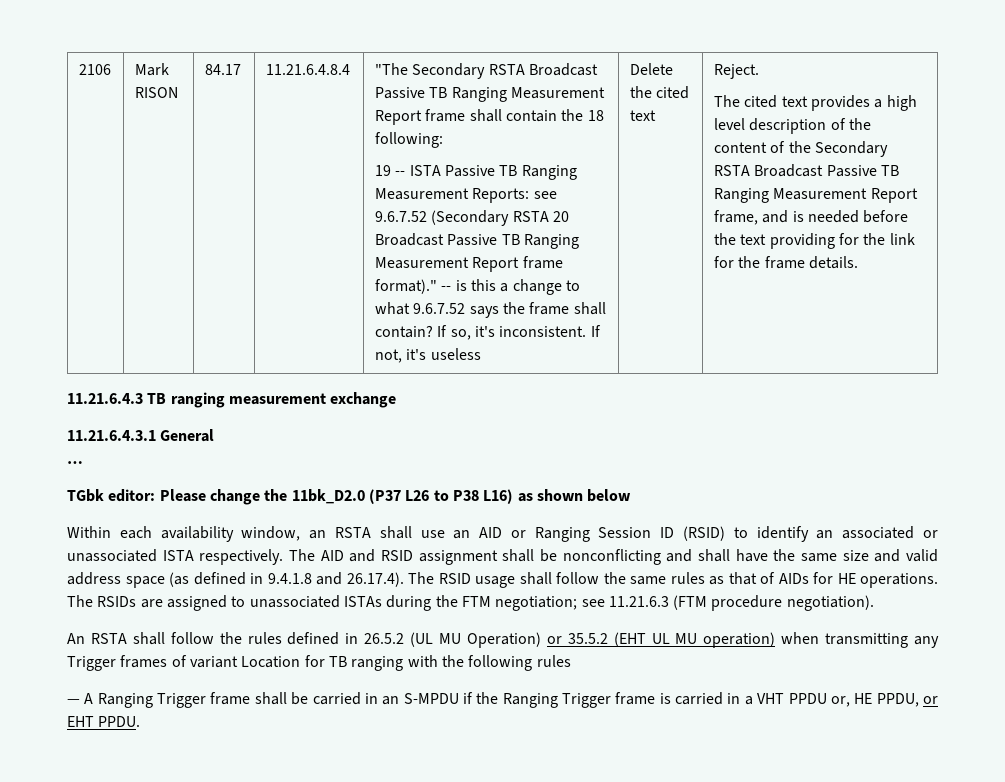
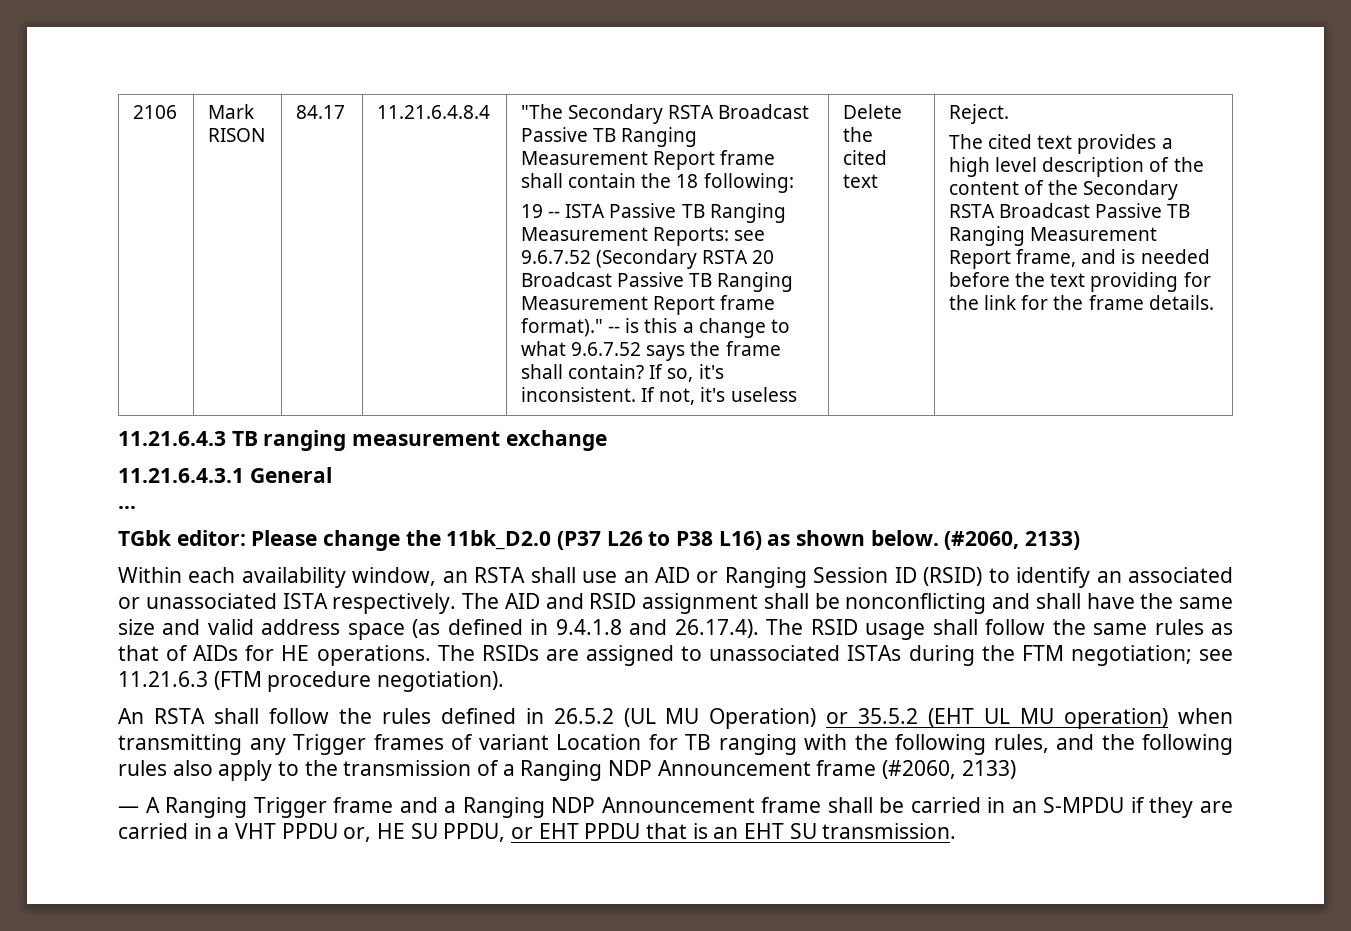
[587,489,632,502] below -> [870,530,1081,550] below. (#2060, 2133)
[536,655,571,667] rules -> [993,734,1233,755] [118,760,1016,781] rules, and the following rules also apply to the transmission of a Ranging NDP Announcement frame (#2060, 2133)
(251, 698) none -> [399,797,822,818] and a Ranging NDP Announcement frame
[476,692,671,708] the Ranging Trigger frame is -> [1149,797,1233,818] they are
(873, 698) none -> [410,823,438,839] SU
[98,716,141,727] PPDU. -> [584,823,957,839] PPDU that is an EHT SU transmission.

